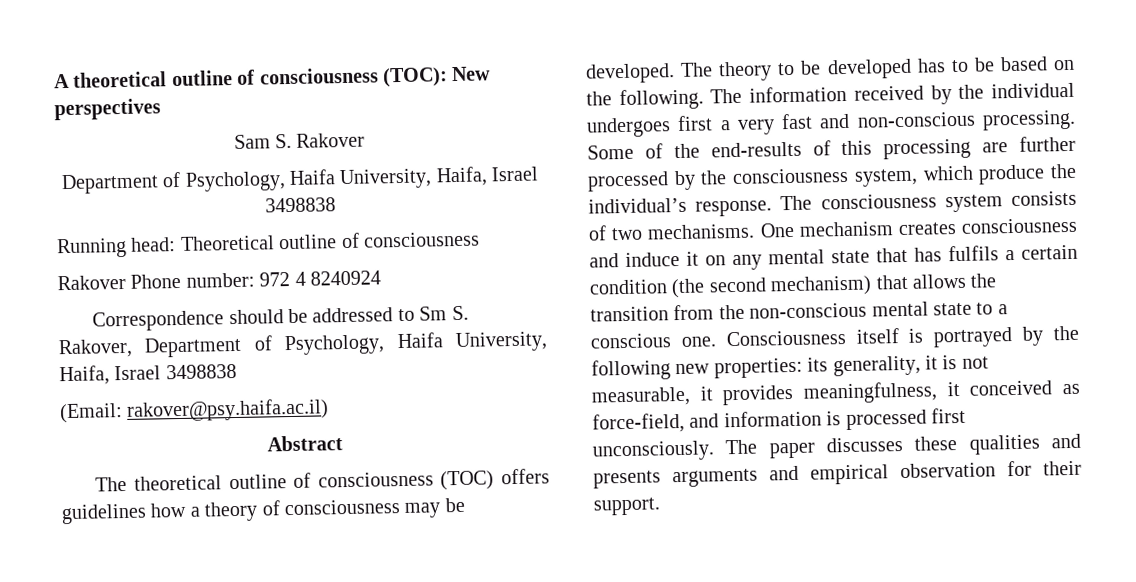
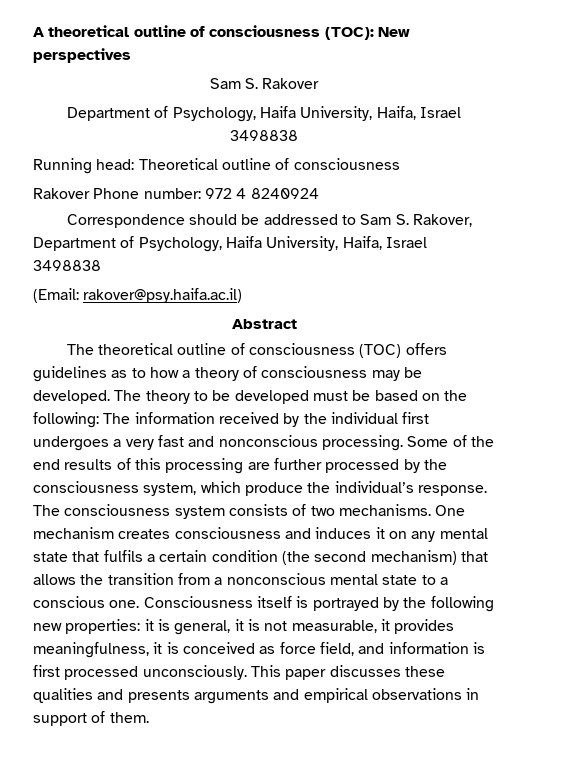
[419,306,448,321] Sm -> [360,214,392,225] Sam
(147, 514) none -> [111,368,146,378] as to
[916,58,969,73] has to -> [312,391,348,401] must
[618,88,704,111] following. -> [33,412,99,428] following:
[586,115,714,138] undergoes first -> [402,412,430,424] [33,436,109,451] first undergoes
[856,111,976,128] non-conscious -> [218,435,318,447] nonconscious
[710,141,802,158] end-results -> [33,459,113,470] end results
[625,251,680,267] induce -> [315,527,372,539] induces
[914,247,942,262] has -> (100, 556) none
[718,302,868,320] the non-conscious -> [214,573,326,585] a nonconscious
[807,355,921,377] its generality, -> [144,619,231,635] it is general,
(960, 389) none -> [166,642,179,654] is
[592,412,685,434] force-field, -> [279,642,354,656] force field,
[845,407,966,431] [592,439,758,462] processed first unconsciously. The -> [33,665,281,680] first processed unconsciously. This
[900,460,1082,479] [593,497,661,516] observation for their support. -> [371,688,480,700] [33,711,149,726] observations in support of them.

